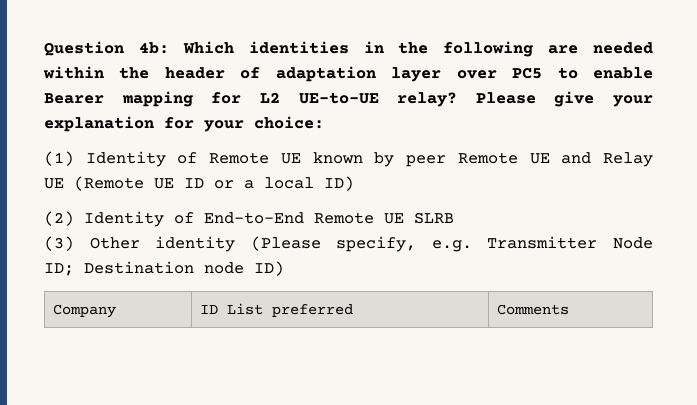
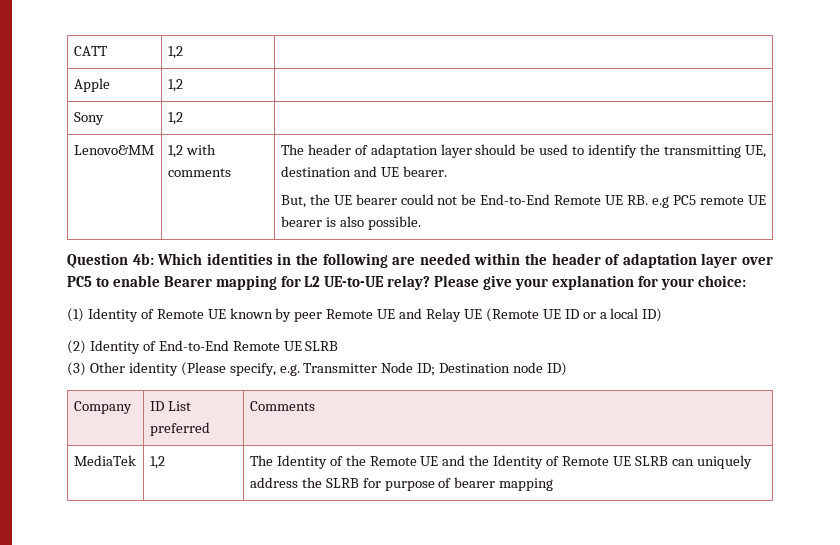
(44, 48) none -> [73,46,108,56] [167,46,183,59] [73,78,110,92] [167,79,183,92] [73,112,104,125] [167,112,183,125] [73,145,154,155] [167,144,216,158] [167,168,231,177] [280,144,766,158] [280,166,447,177] [280,194,766,208] [280,216,421,230] CATT | 1,2 | // Apple | 1,2 | // Sony | 1,2 | // Lenovo&MM | 1,2 with comments | The header of adaptation layer should be used to identify the transmitting UE, destination and UE bearer. // But, the UE bearer could not be End-to-End Remote UE RB. e.g PC5 remote UE bearer is also possible. //
(569, 309) none -> [73,455,136,466] [149,456,165,469] [249,455,752,469] [249,477,554,491] // MediaTek | 1,2 | The Identity of the Remote UE and the Identity of Remote UE SLRB can uniquely address the SLRB for purpose of bearer mapping

